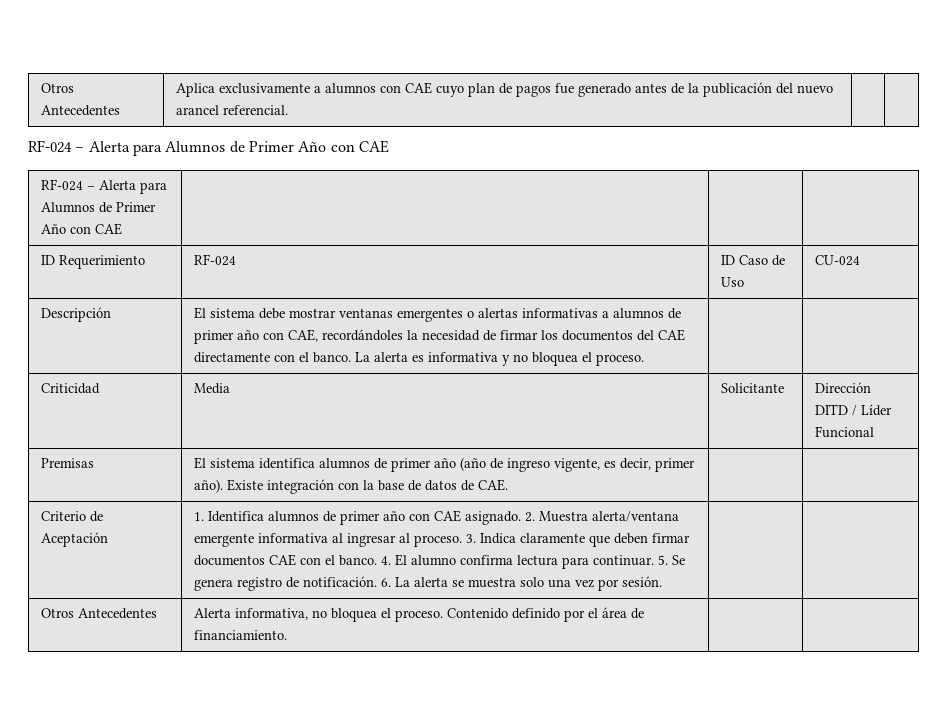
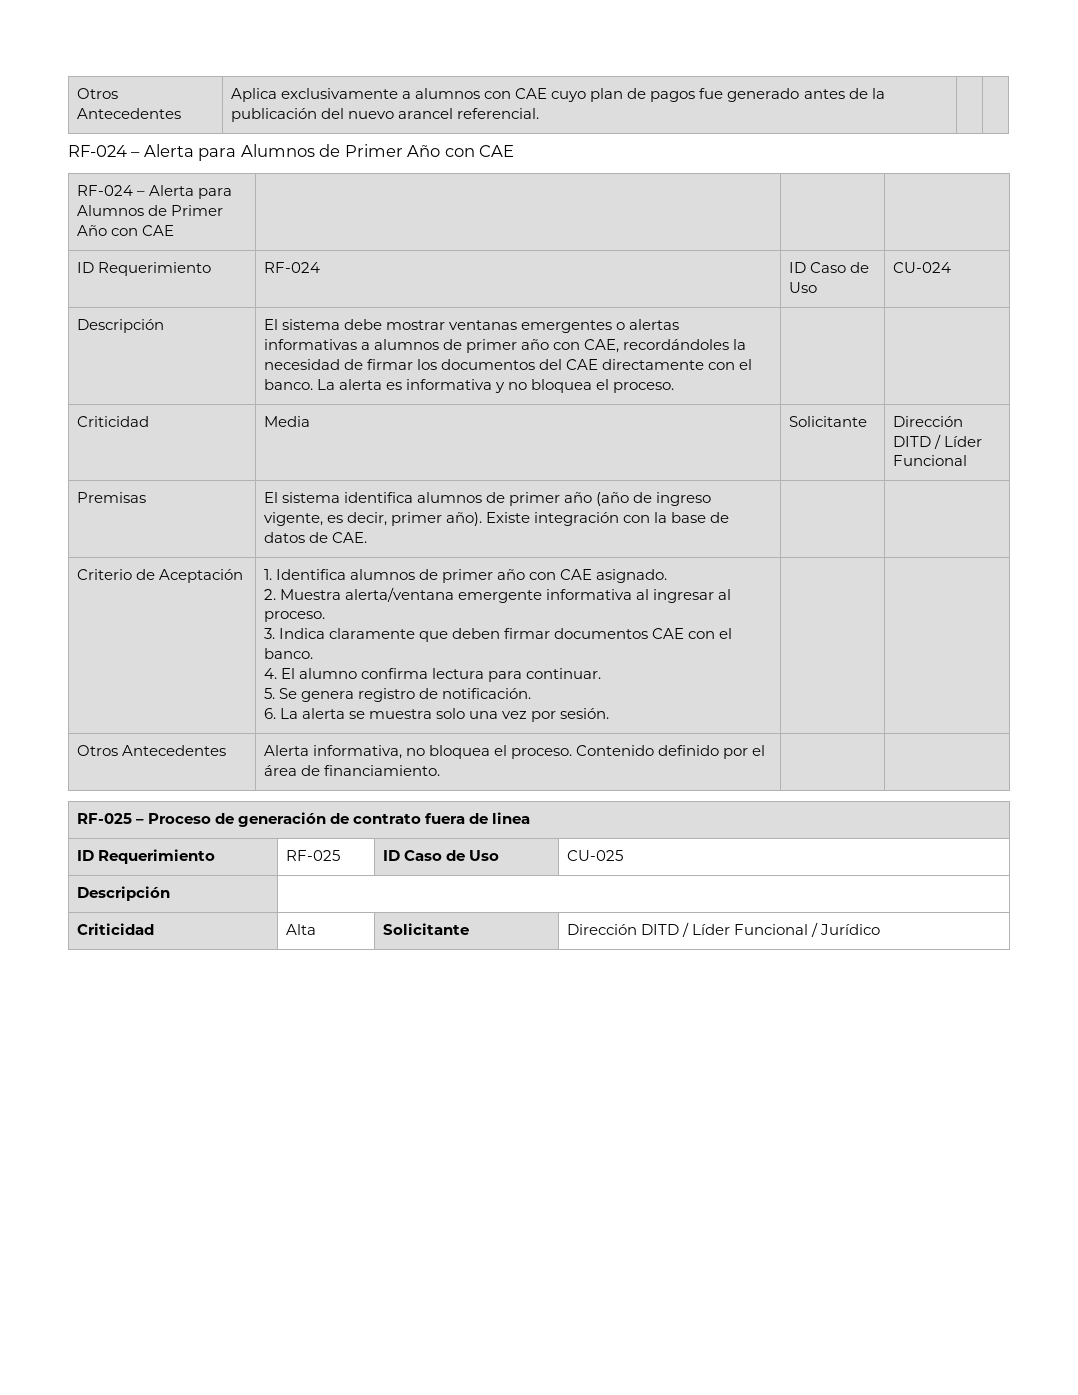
(521, 518) none -> (668, 576) //
(462, 541) none -> (325, 616) //
(377, 560) none -> (313, 653) //
(654, 560) none -> (602, 673) //
(377, 581) none -> (532, 693) //
(287, 635) none -> [76,812,531,827] [76,849,215,864] [285,850,340,861] [382,850,500,861] [566,850,623,861] [76,886,170,901] [76,923,154,935] [285,924,316,935] [382,923,469,935] [566,922,881,937] // RF-025 – Proceso de generación de contrato fuera de linea // ID Requerimiento | RF-025 | ID Caso de Uso | CU-025 // Descripción | // Criticidad | Alta | Solicitante | Dirección DITD / Líder Funcional / Jurídico

